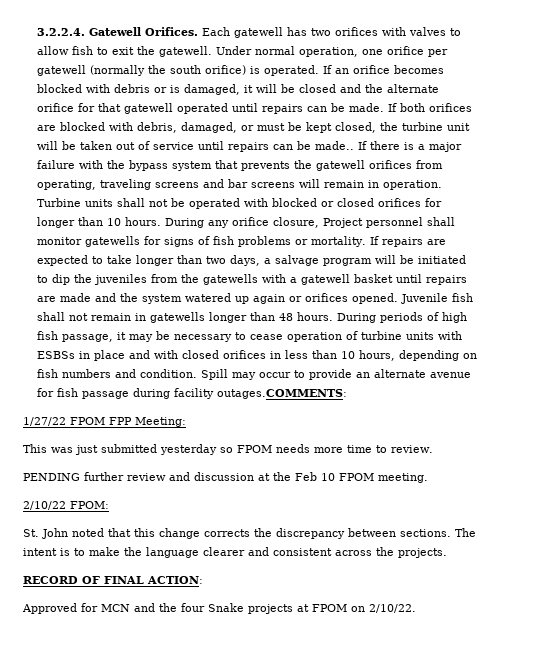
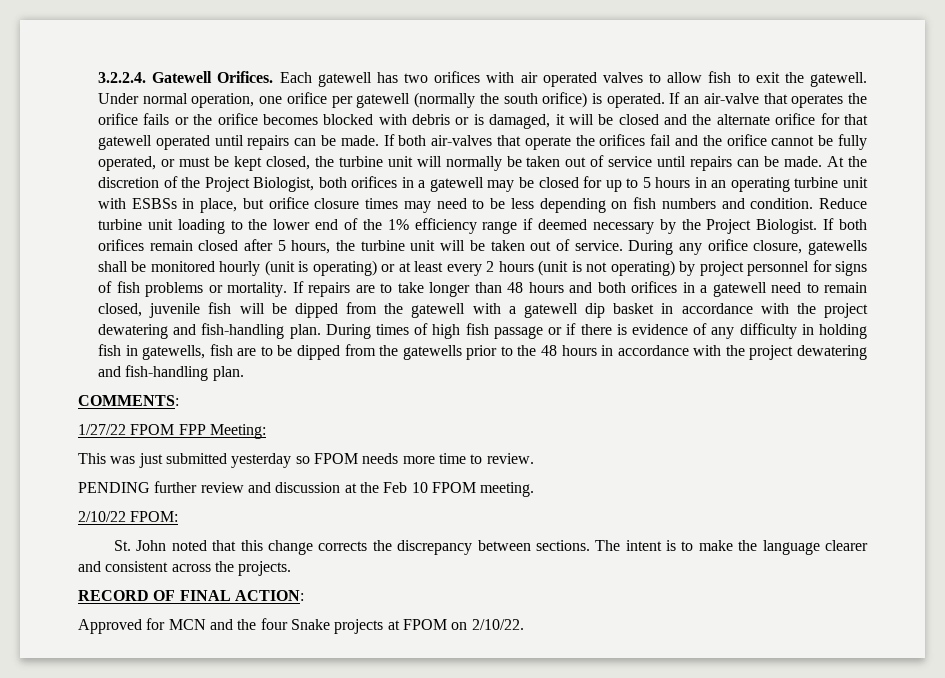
(407, 31) none -> [520,72,597,87] air operated
(350, 71) none -> [703,93,867,108] [98,113,213,125] air-valve that operates the orifice fails or the
[429,103,473,112] [37,122,238,133] orifices are blocked with debris, damaged, -> [431,134,867,150] [98,156,157,171] air-valves that operate the orifices fail and the orifice cannot be fully operated,
(59, 145) none -> [445,156,502,171] normally
[315,141,463,152] [37,160,444,171] [37,179,443,190] [37,198,443,209] [37,217,456,228] [37,236,141,247] made.. If there is a major failure with the bypass system that prevents the gatewell orifices from operating, traveling screens and bar screens will remain in operation. Turbine units shall not be operated with blocked or closed orifices for longer than 10 hours. During any orifice closure, Project personnel shall monitor gatewells -> [784,156,868,167] [98,176,869,192] [98,197,867,213] [98,218,867,234] [98,239,867,255] [98,260,810,276] made. At the discretion of the Project Biologist, both orifices in a gatewell may be closed for up to 5 hours in an operating turbine unit with ESBSs in place, but orifice closure times may need to be less depending on fish numbers and condition. Reduce turbine unit loading to the lower end of the 1% efficiency range if deemed necessary by the Project Biologist. If both orifices remain closed after 5 hours, the turbine unit will be taken out of service. During any orifice closure, gatewells shall be monitored hourly (unit is operating) or at least every 2 hours (unit is not operating) by project personnel
[37,255,89,266] expected -> (375, 289) none
[206,255,467,266] [37,274,468,285] [37,293,474,304] [37,312,468,323] [37,331,463,342] [37,350,478,361] [37,369,472,380] [37,388,348,399] two days, a salvage program will be initiated to dip the juveniles from the gatewells with a gatewell basket until repairs are made and the system watered up again or orifices opened. Juvenile fish shall not remain in gatewells longer than 48 hours. During periods of high fish passage, it may be necessary to cease operation of turbine units with ESBSs in place and with closed orifices in less than 10 hours, depending on fish numbers and condition. Spill may occur to provide an alternate avenue for fish passage during facility outages.COMMENTS: -> [507,281,867,297] [98,302,868,318] [98,323,868,339] [98,344,867,360] [98,365,244,381] [78,395,179,406] 48 hours and both orifices in a gatewell need to remain closed, juvenile fish will be dipped from the gatewell with a gatewell dip basket in accordance with the project dewatering and fish-handling plan. During times of high fish passage or if there is evidence of any difficulty in holding fish in gatewells, fish are to be dipped from the gatewells prior to the 48 hours in accordance with the project dewatering and fish-handling plan. // COMMENTS:

